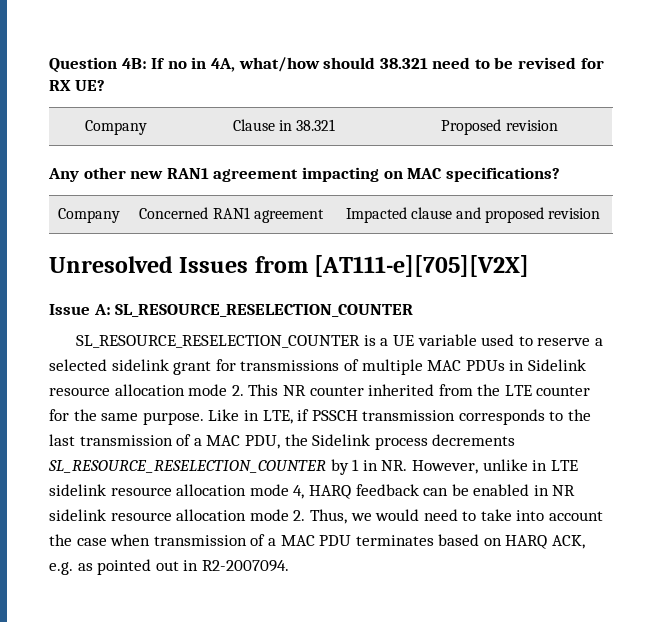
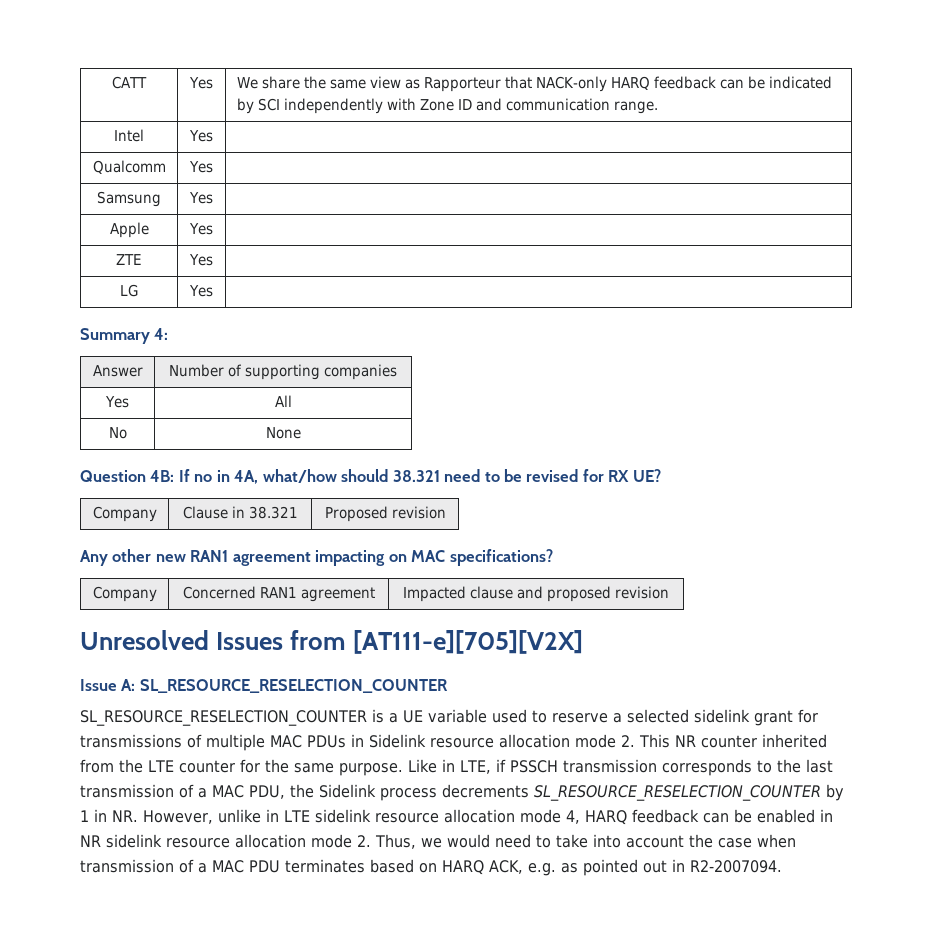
(49, 65) none -> [112,76,148,89] [189,77,214,89] [236,76,832,92] [236,98,658,114] [114,129,144,142] [189,130,214,142] [92,160,166,174] [189,161,214,173] [97,191,161,207] [189,192,214,204] [109,222,149,238] [189,223,214,235] [116,254,142,265] [189,254,214,266] [120,284,138,297] [189,285,214,297] [80,328,169,344] [92,365,143,377] [169,364,397,380] [105,396,130,408] [274,395,292,407] [108,427,127,439] [265,427,301,439] CATT | Yes | We share the same view as Rapporteur that NACK-only HARQ feedback can be indicated by SCI independently with Zone ID and communication range. // Intel | Yes | // Qualcomm | Yes | // Samsung | Yes | // Apple | Yes | // ZTE | Yes | // LG | Yes | // Summary 4: // Answer | Number of supporting companies // Yes | All // No | None //

